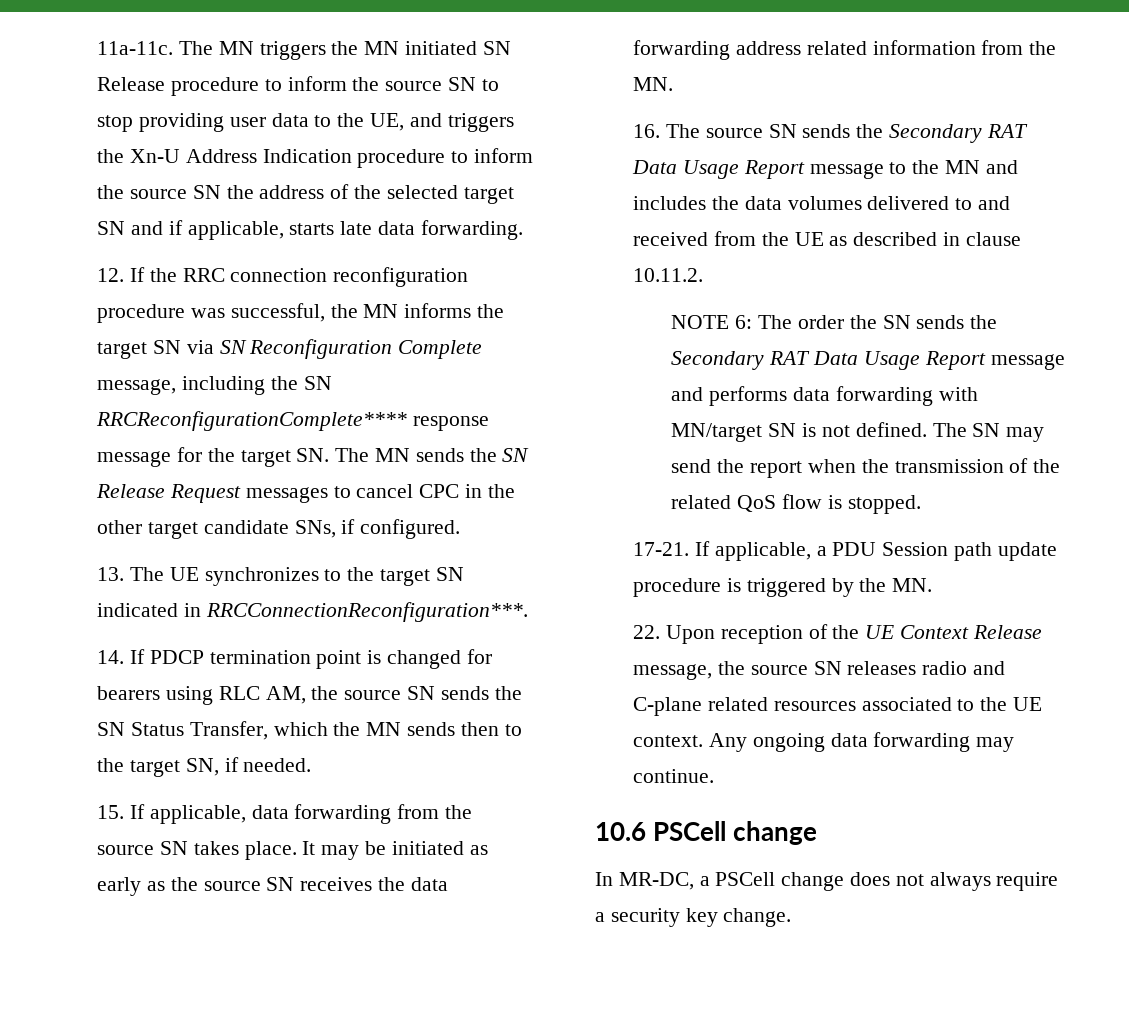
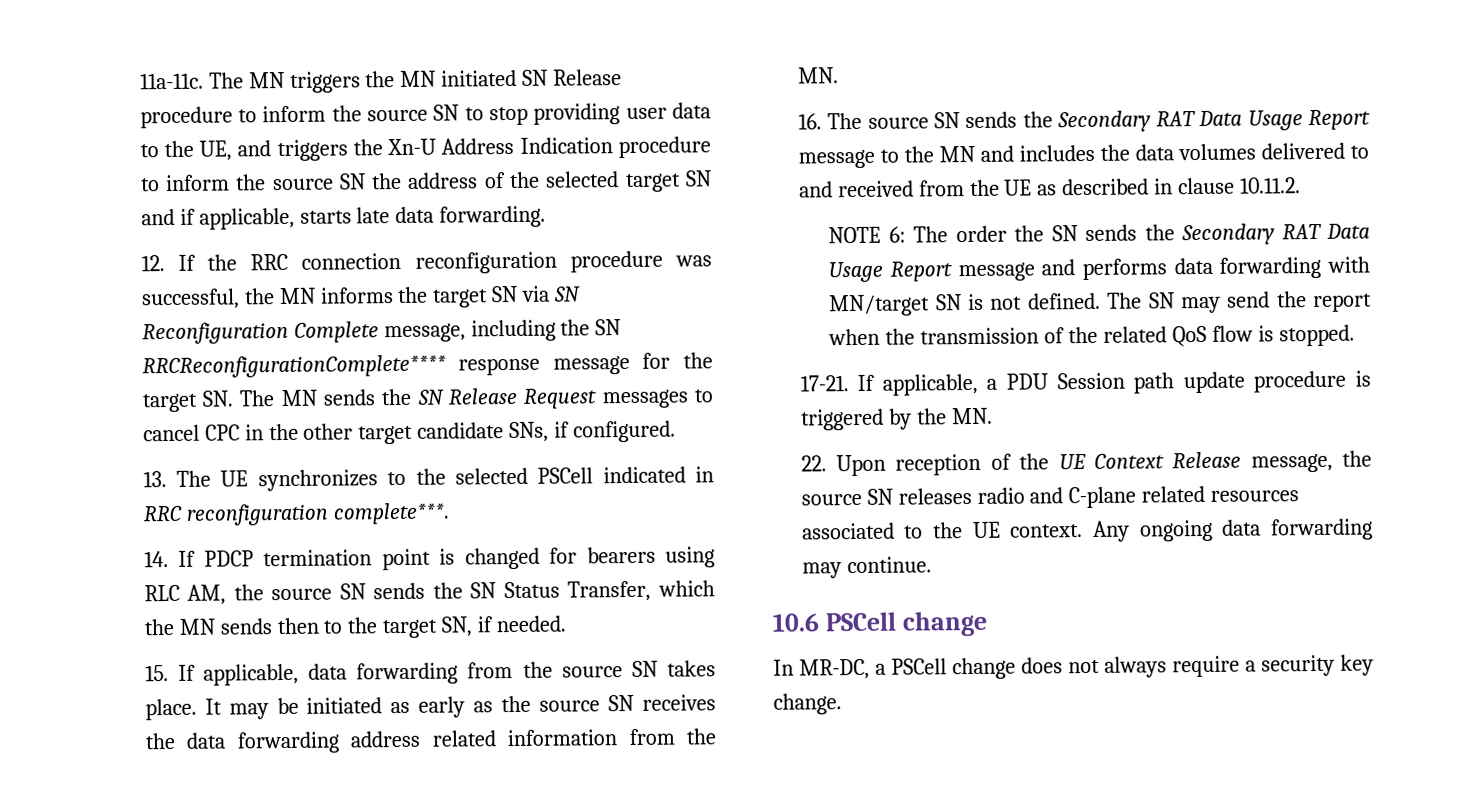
[380,567,464,586] [97,602,528,622] target SN indicated in RRCConnectionReconfiguration***. -> [454,466,715,485] [142,502,450,526] selected PSCell indicated in RRC reconfiguration complete***.

